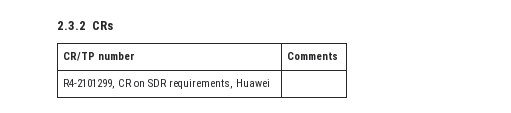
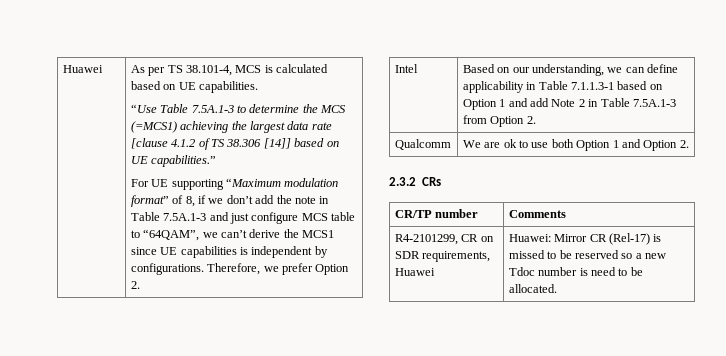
(57, 25) none -> [62,65,103,73] [130,64,329,76] [130,81,259,93] [130,104,347,113] [130,121,332,133] [130,138,339,150] [130,155,217,167] [130,178,339,190] [130,195,330,207] [130,212,356,224] [130,229,335,241] [130,246,328,258] [130,263,350,275] [130,281,140,289] [394,64,418,73] [462,64,679,76] [462,81,663,93] [462,98,676,110] [462,115,536,127] [394,139,451,150] [462,139,689,151] Huawei | As per TS 38.101-4, MCS is calculated based on UE capabilities. // “Use Table 7.5A.1-3 to determine the MCS (=MCS1) achieving the largest data rate [clause 4.1.2 of TS 38.306 [14]] based on UE capabilities.” // For UE supporting “Maximum modulation format” of 8, if we don’t add the note in Table 7.5A.1-3 and just configure MCS table to “64QAM”, we can’t derive the MCS1 since UE capabilities is independent by configurations. Therefore, we prefer Option 2. // Intel | Based on our understanding, we can define applicability in Table 7.1.1.3-1 based on Option 1 and add Note 2 in Table 7.5A.1-3 from Option 2. // Qualcomm | We are ok to use both Option 1 and Option 2. //
(271, 83) none -> [508,233,662,245] [508,250,667,259] [508,267,643,276] [508,284,557,293] Huawei: Mirror CR (Rel-17) is missed to be reserved so a new Tdoc number is need to be allocated.

